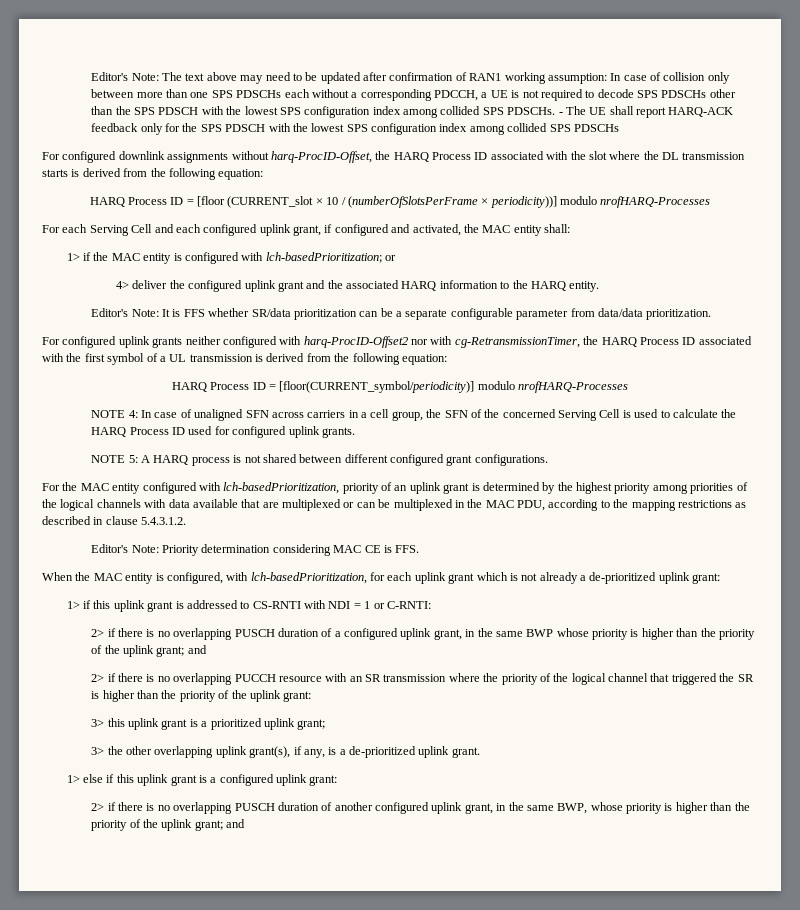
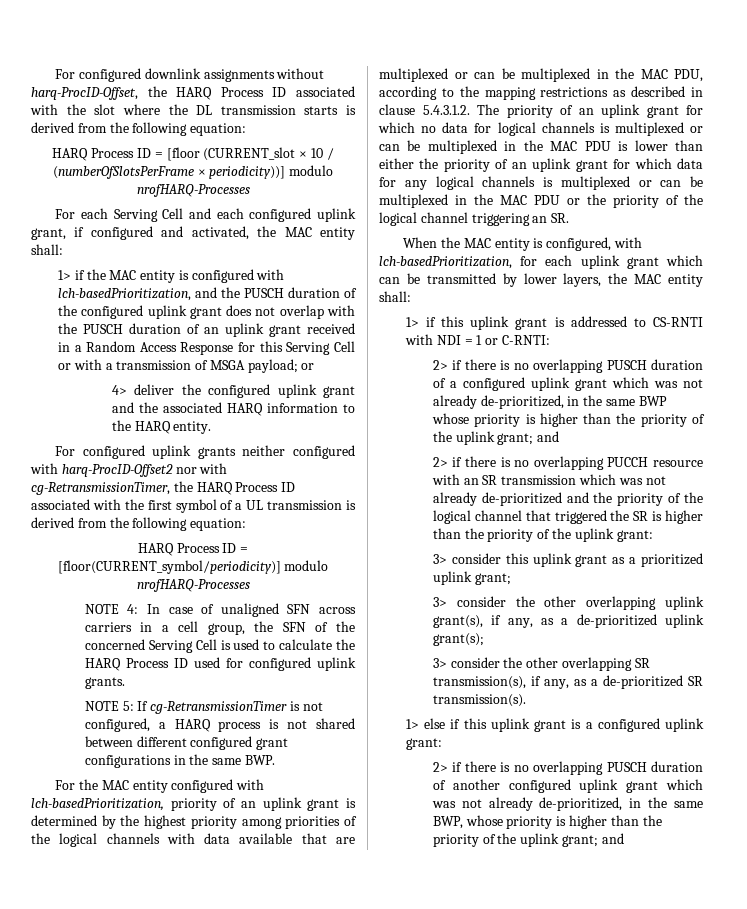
[91,72,730,84] [91,89,736,101] [91,106,734,118] [91,123,619,135] Editor's Note: The text above may need to be updated after confirmation of RAN1 working assumption: In case of collision only between more than one SPS PDSCHs each without a corresponding PDCCH, a UE is not required to decode SPS PDSCHs other than the SPS PDSCH with the lowest SPS configuration index among collided SPS PDSCHs. - The UE shall report HARQ-ACK feedback only for the SPS PDSCH with the lowest SPS configuration index among collided SPS PDSCHs // -> (55, 74) none
[265,252,382,263] lch-basedPrioritization; -> [57,287,358,301] [57,305,355,319] [57,323,355,337] [57,341,355,355] [57,359,298,373] lch-basedPrioritization, and the PUSCH duration of the configured uplink grant does not overlap with the PUSCH duration of an uplink grant received in a Random Access Response for this Serving Cell or with a transmission of MSGA payload;
[91,308,712,320] // Editor's Note: It is FFS whether SR/data prioritization can be a separate configurable parameter from data/data prioritization. -> (212, 427) none
[141,455,151,463] A -> [137,701,323,714] [84,718,166,732] If cg-RetransmissionTimer is not configured, a
[474,454,548,466] configurations. -> [84,754,276,768] configurations in the same BWP.
[91,544,420,556] // Editor's Note: Priority determination considering MAC CE is FFS. -> [477,104,703,118] [378,122,703,136] [379,140,703,154] [379,158,703,172] [379,176,703,190] [379,194,703,208] [379,212,570,226] The priority of an uplink grant for which no data for logical channels is multiplexed or can be multiplexed in the MAC PDU is lower than either the priority of an uplink grant for which data for any logical channels is multiplexed or can be multiplexed in the MAC PDU or the priority of the logical channel triggering an SR.
[509,572,721,584] is not already a de-prioritized uplink grant: -> [379,273,703,287] [379,291,411,302] can be transmitted by lower layers, the MAC entity shall:
[433,629,462,640] grant, -> [574,377,703,391] [432,395,564,409] grant which was not already de-prioritized,
[448,673,480,682] where -> [579,474,666,485] [432,492,589,506] which was not already de-prioritized and
[107,718,198,730] this uplink grant is -> [451,553,626,567] consider this uplink grant as
(105, 751) none -> [456,596,506,607] consider
[328,746,480,758] is a de-prioritized uplink grant. -> [540,614,704,628] [432,633,484,646] [432,657,650,671] [432,675,703,689] [432,694,526,707] as a de-prioritized uplink grant(s); // 3> consider the other overlapping SR transmission(s), if any, as a de-prioritized SR transmission(s).
[464,803,493,814] grant, -> [626,779,703,793] [431,797,623,811] grant which was not already de-prioritized,

